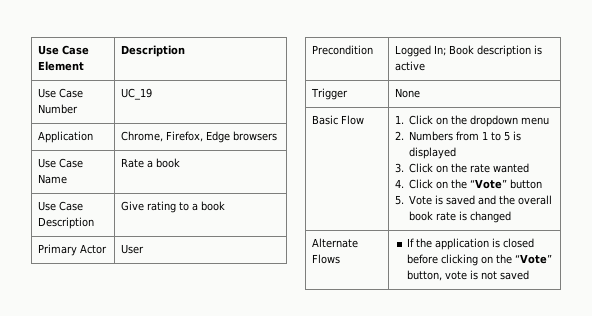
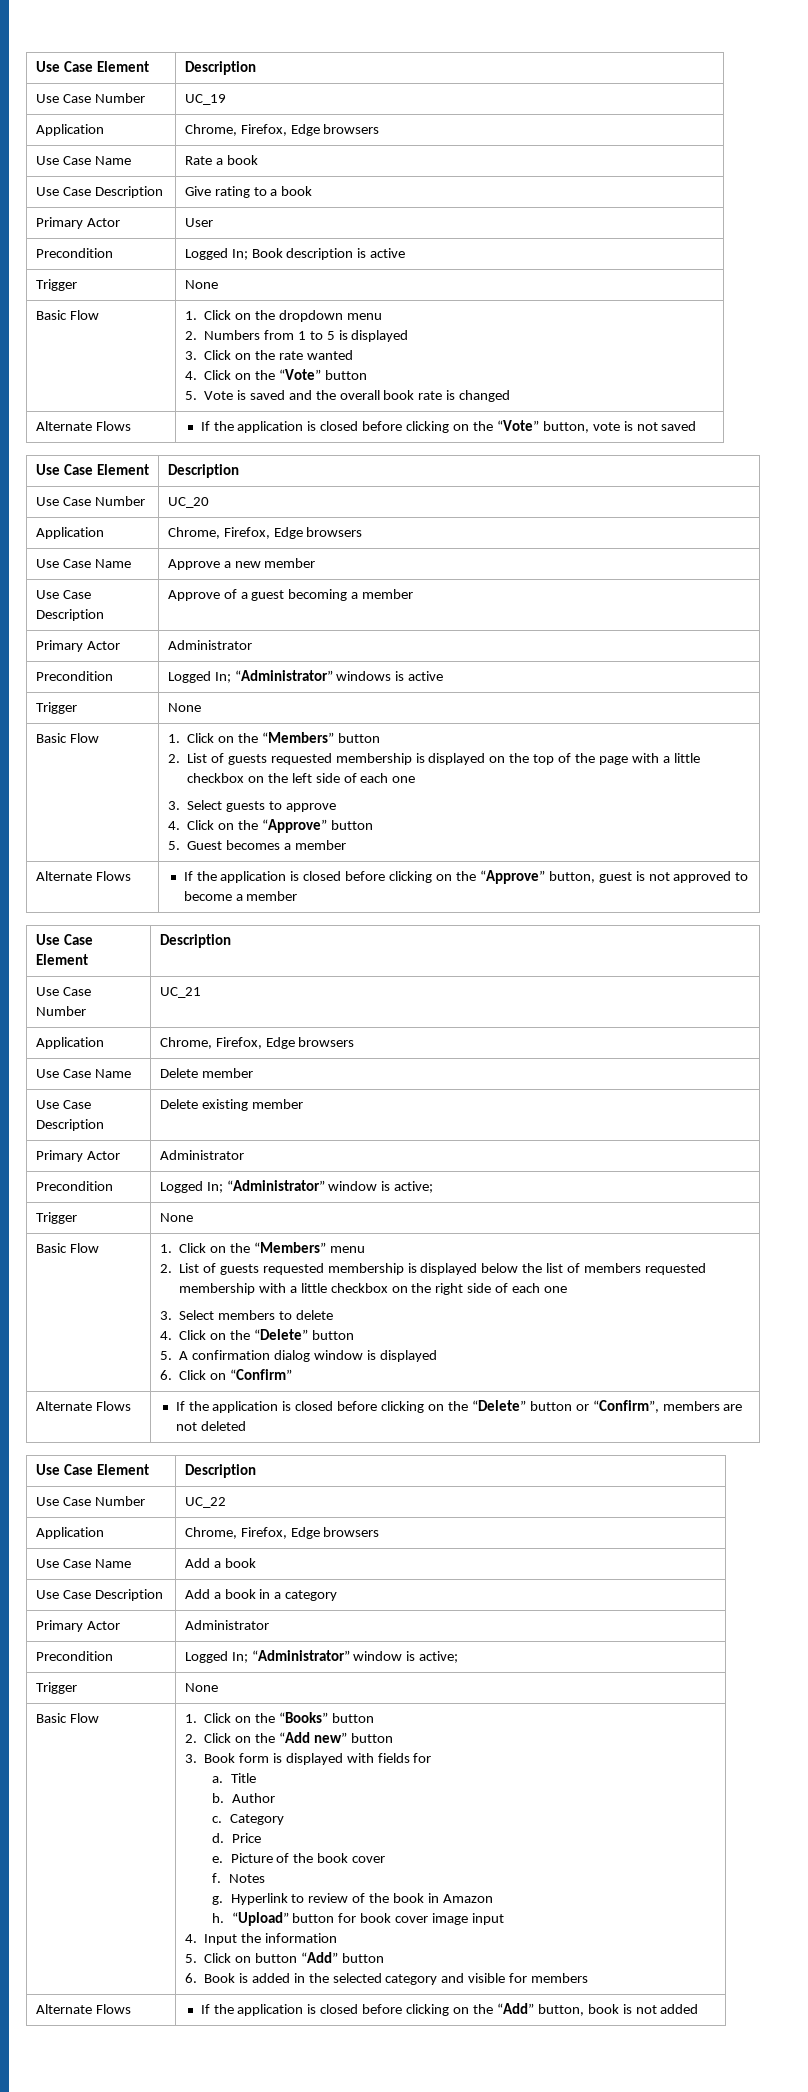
(529, 275) none -> [35,464,149,475] [167,464,239,478] [35,496,145,506] [167,497,209,508] [35,527,104,539] [167,527,363,539] [35,559,131,568] [167,558,316,570] [35,590,91,599] [35,609,104,621] [167,589,414,601] [35,640,120,652] [167,640,252,650] [35,671,113,681] [167,670,444,683] [35,702,77,714] [167,703,201,712] [35,733,99,743] [167,732,380,743] [167,753,700,765] [186,773,416,783] [167,800,336,812] [167,819,373,833] [167,840,346,850] [35,871,131,881] [183,870,749,884] [183,891,298,901] [35,934,93,945] [35,954,88,965] [159,934,231,948] [35,987,91,996] [35,1006,86,1016] [159,987,201,998] [35,1037,104,1049] [159,1037,355,1049] [35,1069,131,1078] [159,1068,253,1078] [35,1100,91,1109] [35,1119,104,1131] [159,1099,303,1111] [35,1150,120,1162] [159,1150,244,1160] [35,1181,113,1191] [159,1180,434,1193] [35,1212,77,1224] [159,1213,193,1222] [35,1243,99,1253] [159,1242,365,1253] [159,1263,706,1275] [178,1283,567,1295] [159,1310,333,1320] [159,1329,354,1340] [159,1350,437,1362] [159,1369,292,1380] [35,1401,131,1411] [175,1400,743,1413] [175,1421,246,1431] [35,1464,149,1475] [184,1464,256,1478] [35,1496,145,1506] [184,1497,226,1508] [35,1527,104,1539] [184,1527,380,1539] [35,1559,131,1568] [184,1558,256,1568] [35,1589,163,1601] [184,1589,338,1601] [35,1620,120,1632] [184,1620,269,1630] [35,1651,113,1661] [184,1650,459,1663] [35,1682,77,1694] [184,1683,218,1692] [35,1713,99,1723] [184,1712,374,1723] [184,1732,393,1743] [184,1753,432,1765] [212,1773,256,1783] [212,1793,275,1803] [212,1814,284,1825] [212,1833,261,1843] [212,1853,386,1863] [212,1873,265,1883] [212,1893,493,1905] [212,1912,504,1926] [184,1933,337,1945] [184,1952,384,1963] [184,1973,589,1985] [35,2004,131,2014] [200,2003,699,2016] // Use Case Element | Description // Use Case Number | UC_20 // Application | Chrome, Firefox, Edge browsers // Use Case Name | Approve a new member // Use Case Description | Approve of a guest becoming a member // Primary Actor | Administrator // Precondition | Logged In; “Administrator” windows is active // Trigger | None // Basic Flow | 1. Click on the “Members” button // 2. List of guests requested membership is displayed on the top of the page with a little checkbox on the left side of each one // 3. Select guests to approve // 4. Click on the “Approve” button // 5. Guest becomes a member // Alternate Flows | If the application is closed before clicking on the “Approve” button, guest is not approved to become a member // Use Case Element | Description // Use Case Number | UC_21 // Application | Chrome, Firefox, Edge browsers // Use Case Name | Delete member // Use Case Description | Delete existing member // Primary Actor | Administrator // Precondition | Logged In; “Administrator” window is active; // Trigger | None // Basic Flow | 1. Click on the “Members” menu // 2. List of guests requested membership is displayed below the list of members requested membership with a little checkbox on the right side of each one // 3. Select members to delete // 4. Click on the “Delete” button // 5. A confirmation dialog window is displayed // 6. Click on “Confirm” // Alternate Flows | If the application is closed before clicking on the “Delete” button or “Confirm”, members are not deleted // Use Case Element | Description // Use Case Number | UC_22 // Application | Chrome, Firefox, Edge browsers // Use Case Name | Add a book // Use Case Description | Add a book in a category // Primary Actor | Administrator // Precondition | Logged In; “Administrator” window is active; // Trigger | None // Basic Flow | 1. Click on the “Books” button // 2. Click on the “Add new” button // 3. Book form is displayed with fields for // a. Title // b. Author // c. Category // d. Price // e. Picture of the book cover // f. Notes // g. Hyperlink to review of the book in Amazon // h. “Upload” button for book cover image input // 4. Input the information // 5. Click on button “Add” button // 6. Book is added in the selected category and visible for members // Alternate Flows | If the application is closed before clicking on the “Add” button, book is not added

